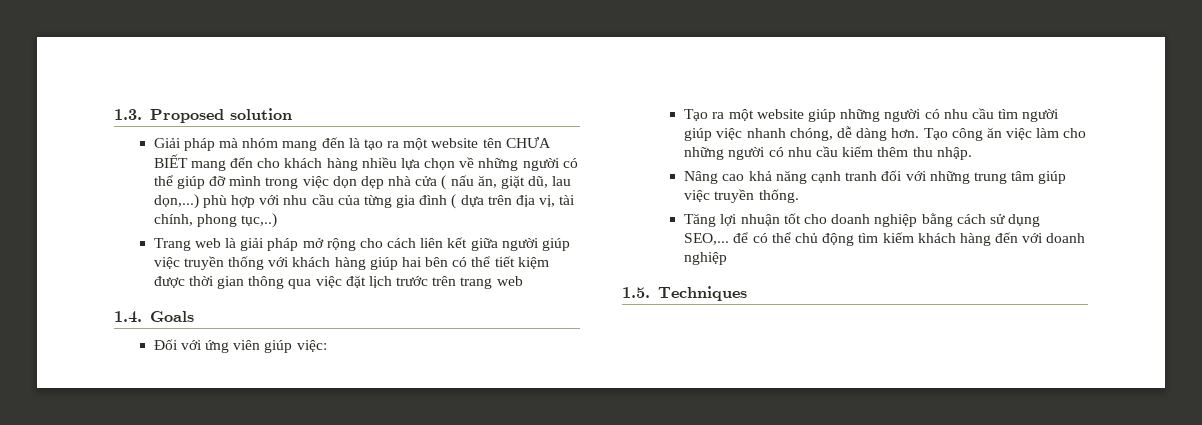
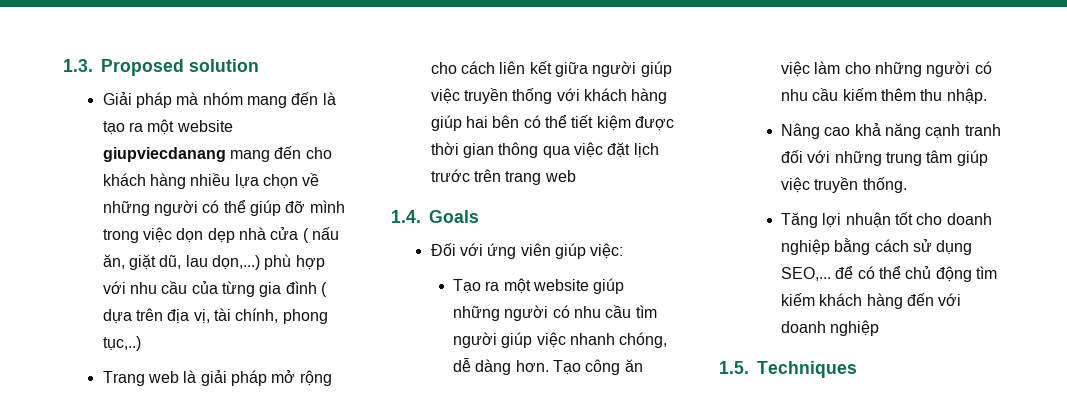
[482,137,551,148] [153,154,188,168] tên CHƯA BIẾT -> [102,147,226,162] giupviecdanang

